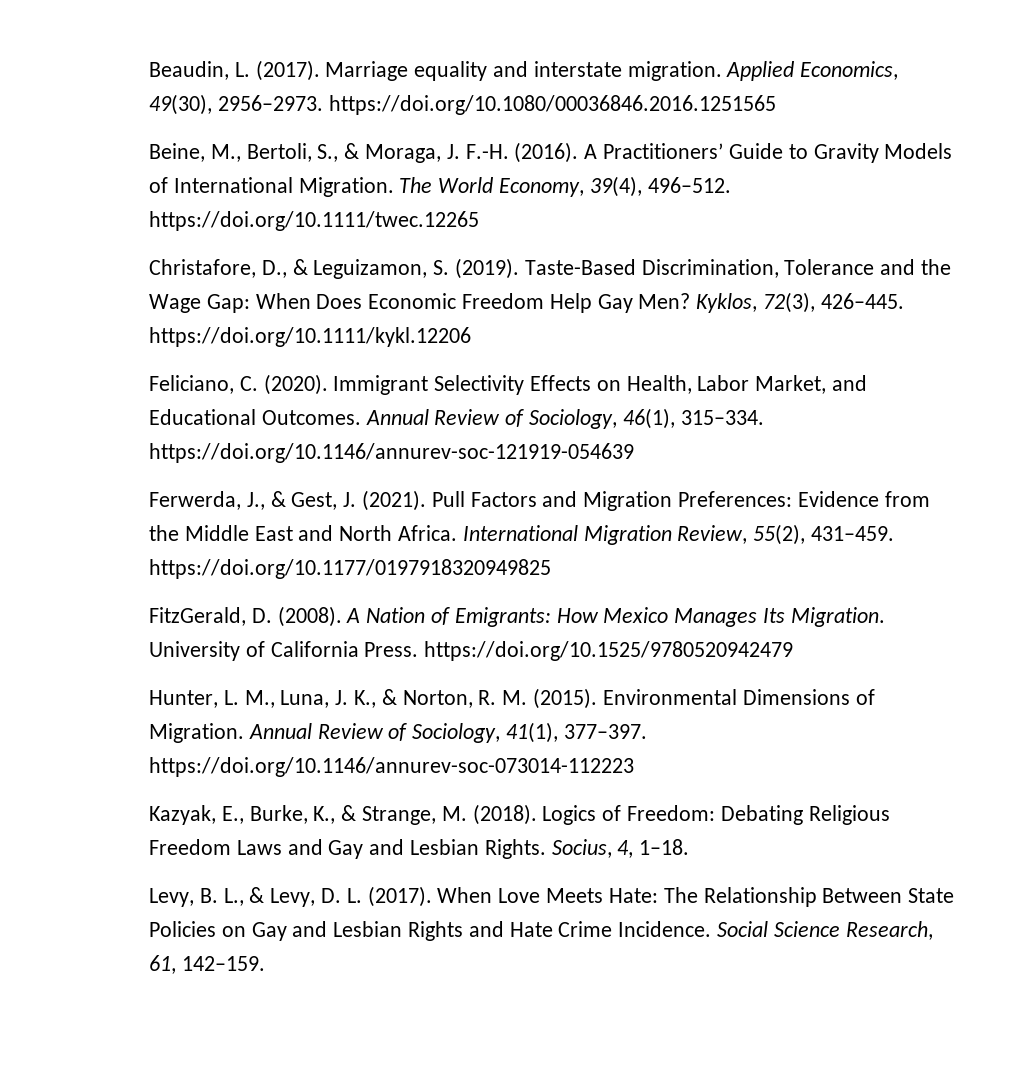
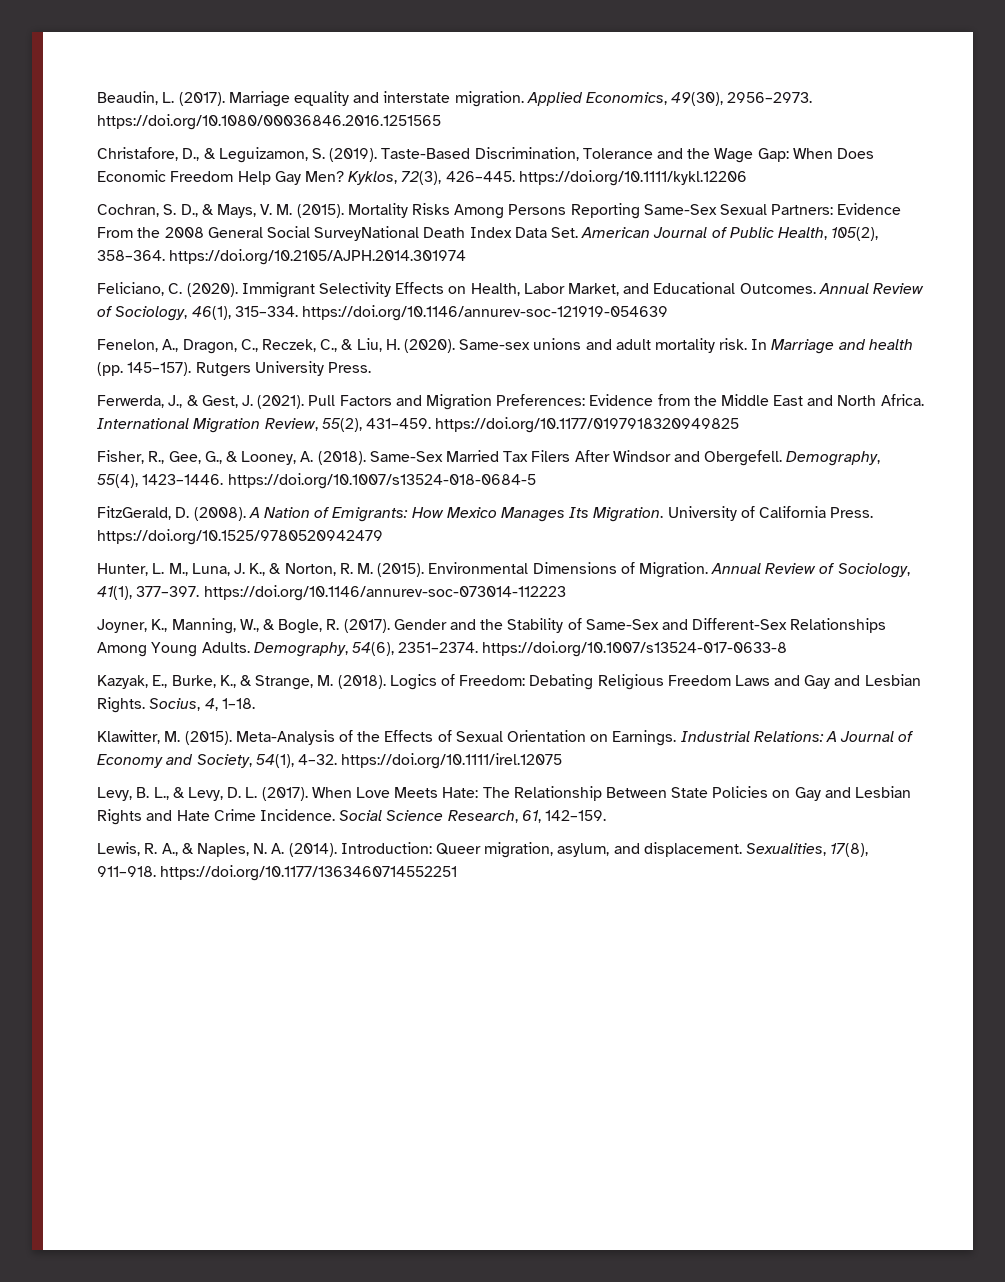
[149,142,953,163] [149,176,731,197] [149,211,480,231] // Beine, M., Bertoli, S., & Moraga, J. F.-H. (2016). A Practitioners’ Guide to Gravity Models of International Migration. The World Economy, 39(4), 496–512. https://doi.org/10.1111/twec.12265 -> (442, 122) none
(472, 337) none -> [97,203,902,219] [97,226,879,241] [97,249,467,265] // Cochran, S. D., & Mays, V. M. (2015). Mortality Risks Among Persons Reporting Same-Sex Sexual Partners: Evidence From the 2008 General Social SurveyNational Death Index Data Set. American Journal of Public Health, 105(2), 358–364. https://doi.org/10.2105/AJPH.2014.301974
(635, 453) none -> [97,338,913,354] [97,361,372,377] // Fenelon, A., Dragon, C., Reczek, C., & Liu, H. (2020). Same-sex unions and adult mortality risk. In Marriage and health (pp. 145–157). Rutgers University Press.
(552, 569) none -> [97,450,881,466] [97,473,536,489] // Fisher, R., Gee, G., & Looney, A. (2018). Same-Sex Married Tax Filers After Windsor and Obergefell. Demography, 55(4), 1423–1446. https://doi.org/10.1007/s13524-018-0684-5
(635, 767) none -> [97,618,887,634] [97,641,788,657] // Joyner, K., Manning, W., & Bogle, R. (2017). Gender and the Stability of Same-Sex and Different-Sex Relationships Among Young Adults. Demography, 54(6), 2351–2374. https://doi.org/10.1007/s13524-017-0633-8
(690, 847) none -> [97,730,914,746] [97,753,563,769] // Klawitter, M. (2015). Meta-Analysis of the Effects of Sexual Orientation on Earnings. Industrial Relations: A Journal of Economy and Society, 54(1), 4–32. https://doi.org/10.1111/irel.12075
(265, 963) none -> [97,842,869,858] [97,865,458,881] // Lewis, R. A., & Naples, N. A. (2014). Introduction: Queer migration, asylum, and displacement. Sexualities, 17(8), 911–918. https://doi.org/10.1177/1363460714552251

